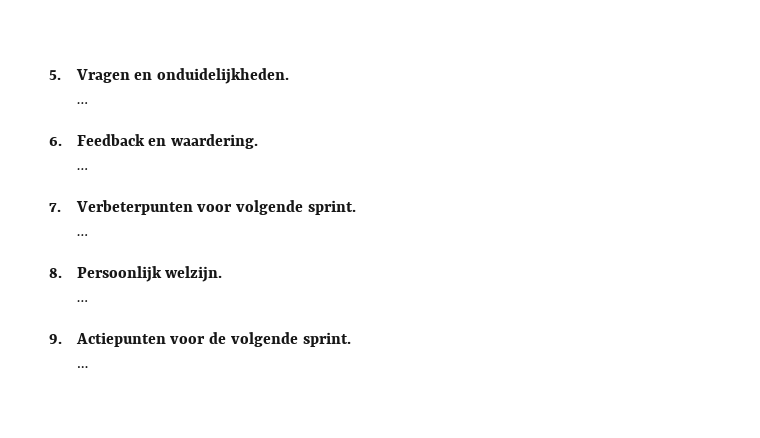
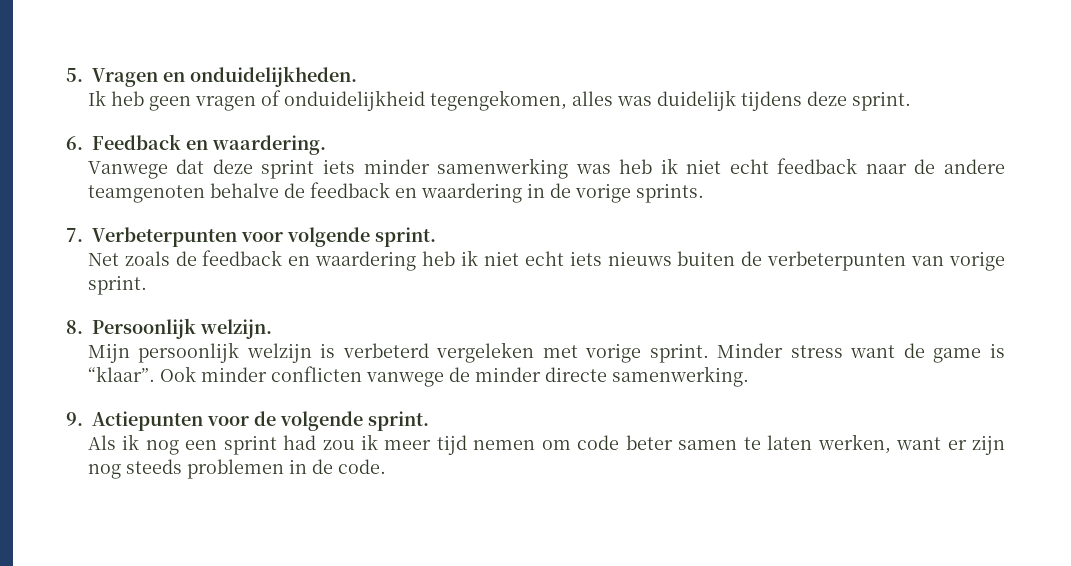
[76,102,88,104] [49,134,259,149] [76,168,88,170] … // 6. Feedback en waardering. // … -> [87,90,911,111] [66,134,326,155] [87,158,1005,179] [87,182,704,203] Ik heb geen vragen of onduidelijkheid tegengekomen, alles was duidelijk tijdens deze sprint. // 6. Feedback en waardering. // Vanwege dat deze sprint iets minder samenwerking was heb ik niet echt feedback naar de andere teamgenoten behalve de feedback en waardering in de vorige sprints.
[76,234,88,236] [49,266,223,282] [76,300,88,302] … // 8. Persoonlijk welzijn. // … -> [87,250,1006,271] [87,275,147,295] [66,318,272,339] [87,342,1006,363] [87,366,749,387] Net zoals de feedback en waardering heb ik niet echt iets nieuws buiten de verbeterpunten van vorige sprint. // 8. Persoonlijk welzijn. // Mijn persoonlijk welzijn is verbeterd vergeleken met vorige sprint. Minder stress want de game is “klaar”. Ook minder conflicten vanwege de minder directe samenwerking.
[76,366,88,368] … -> [87,434,1005,455] [87,459,386,479] Als ik nog een sprint had zou ik meer tijd nemen om code beter samen te laten werken, want er zijn nog steeds problemen in de code.

